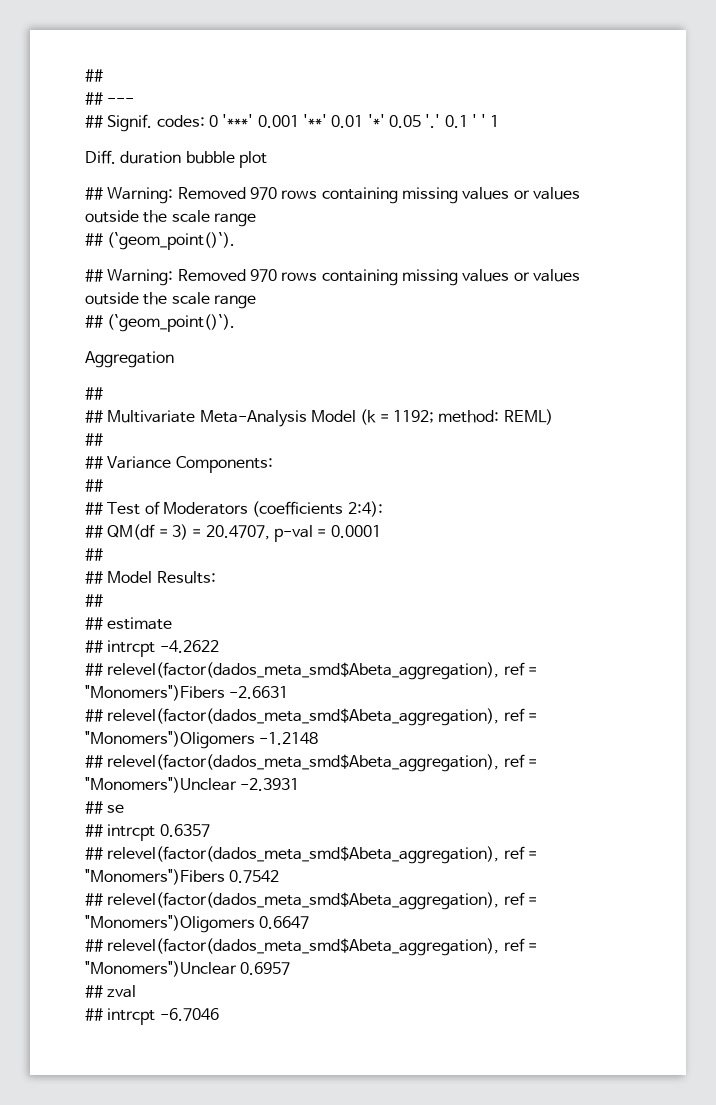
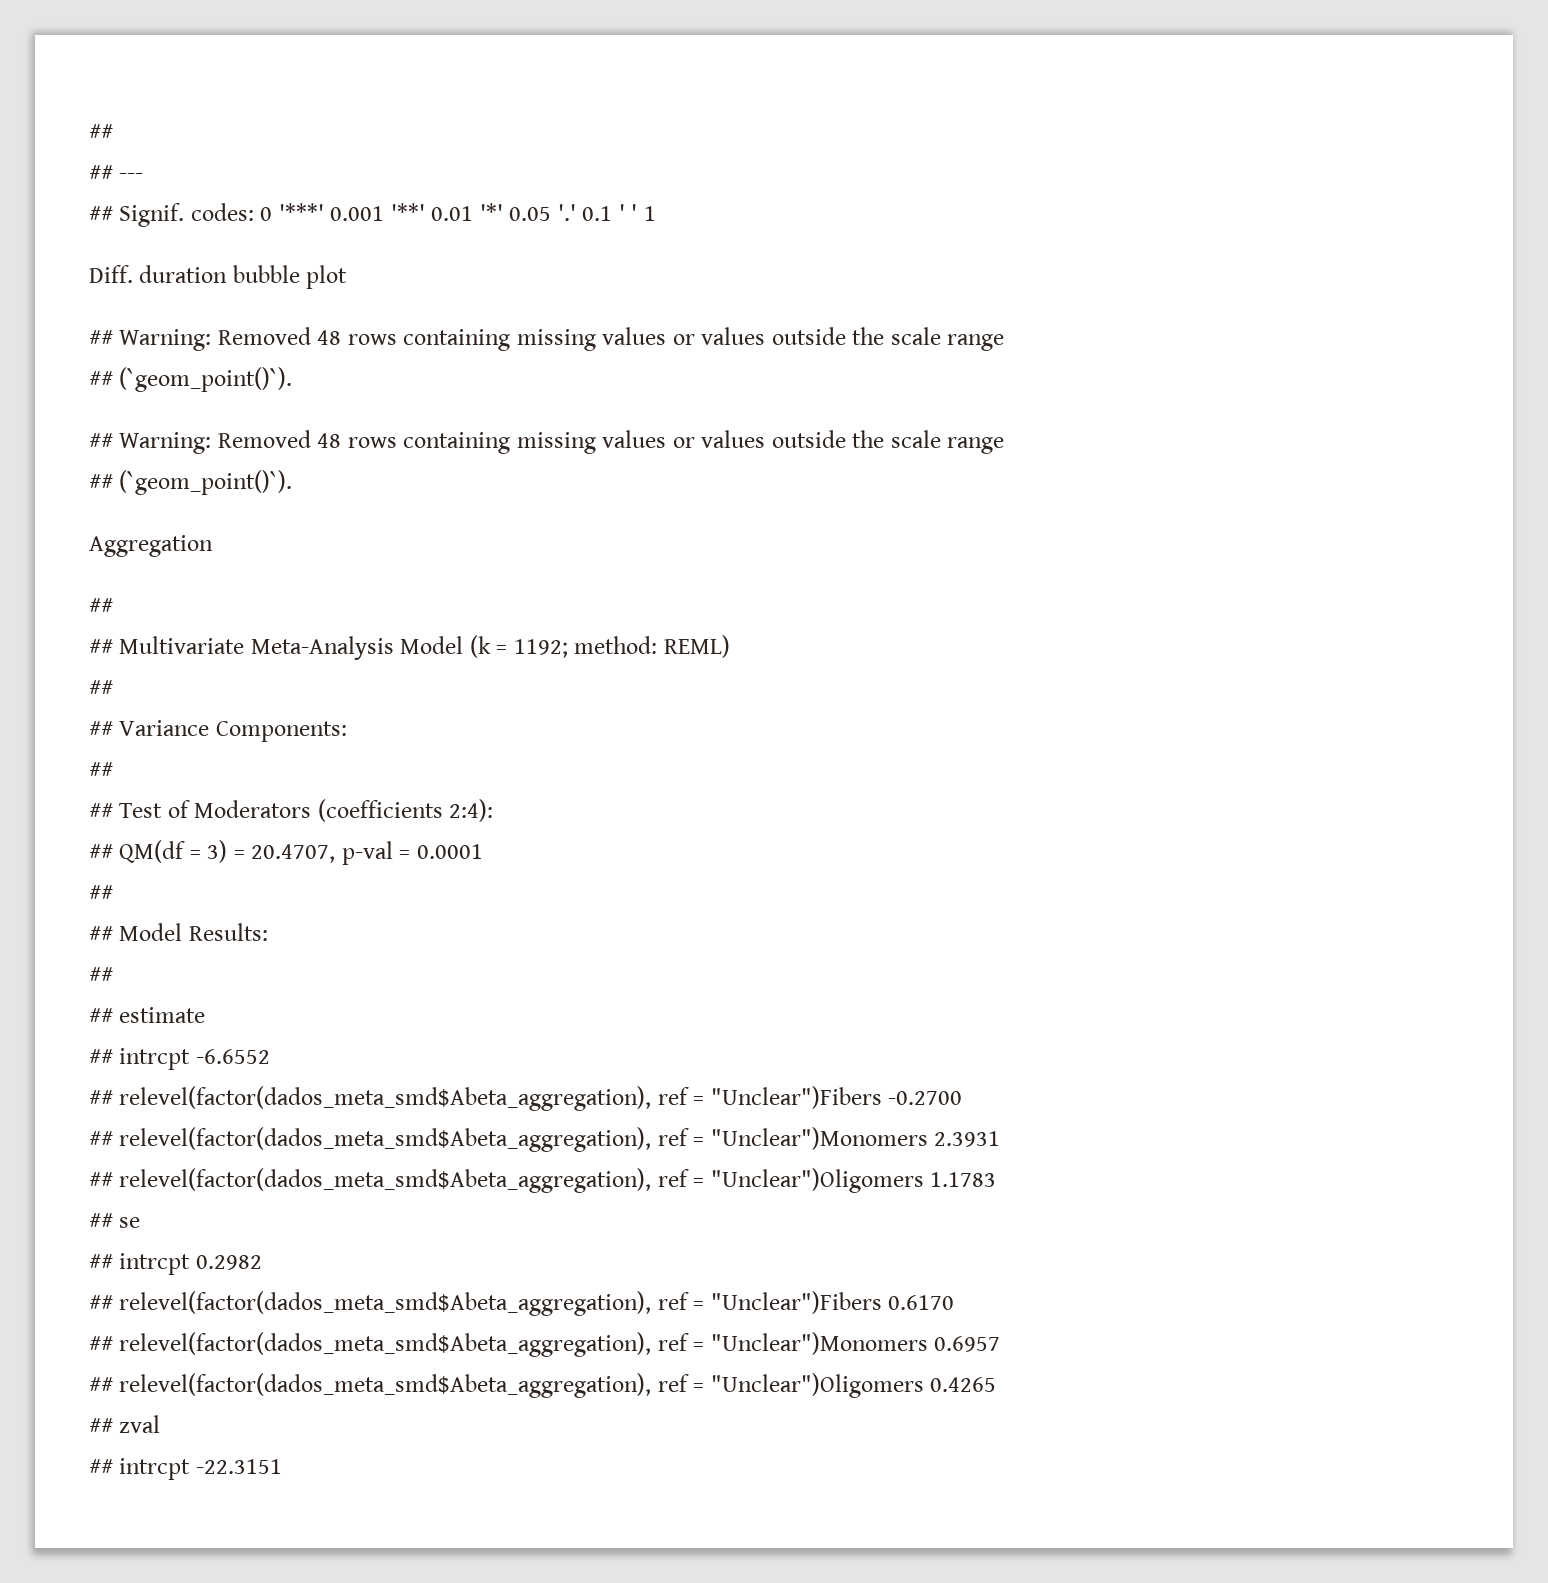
[249,187,277,200] 970 -> [317,330,342,345] 48
[249,269,277,282] 970 -> [317,433,342,448] 48
[159,640,219,653] [85,662,537,680] [85,685,289,701] [85,708,537,726] [85,731,319,749] [85,754,537,772] [85,777,300,793] -4.2622 // ## relevel(factor(dados_meta_smd$Abeta_aggregation), ref = "Monomers")Fibers -2.6631 // ## relevel(factor(dados_meta_smd$Abeta_aggregation), ref = "Monomers")Oligomers -1.2148 // ## relevel(factor(dados_meta_smd$Abeta_aggregation), ref = "Monomers")Unclear -2.3931 -> [195,1049,270,1064] [89,1086,963,1111] [89,1127,1001,1152] [89,1168,997,1193] -6.6552 // ## relevel(factor(dados_meta_smd$Abeta_aggregation), ref = "Unclear")Fibers -0.2700 // ## relevel(factor(dados_meta_smd$Abeta_aggregation), ref = "Unclear")Monomers 2.3931 // ## relevel(factor(dados_meta_smd$Abeta_aggregation), ref = "Unclear")Oligomers 1.1783
[159,824,210,837] [85,846,537,864] [85,869,280,885] [85,892,537,910] [85,915,310,933] [85,938,537,956] [85,961,291,977] 0.6357 // ## relevel(factor(dados_meta_smd$Abeta_aggregation), ref = "Monomers")Fibers 0.7542 // ## relevel(factor(dados_meta_smd$Abeta_aggregation), ref = "Monomers")Oligomers 0.6647 // ## relevel(factor(dados_meta_smd$Abeta_aggregation), ref = "Monomers")Unclear 0.6957 -> [195,1255,262,1270] [89,1291,955,1316] [89,1332,1001,1357] [89,1373,997,1398] 0.2982 // ## relevel(factor(dados_meta_smd$Abeta_aggregation), ref = "Unclear")Fibers 0.6170 // ## relevel(factor(dados_meta_smd$Abeta_aggregation), ref = "Unclear")Monomers 0.6957 // ## relevel(factor(dados_meta_smd$Abeta_aggregation), ref = "Unclear")Oligomers 0.4265
[159,1008,219,1021] -6.7046 -> [195,1459,282,1474] -22.3151

